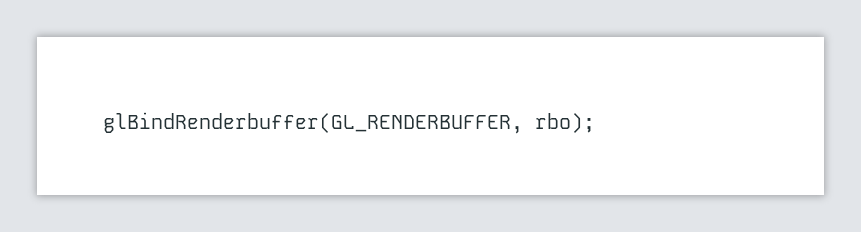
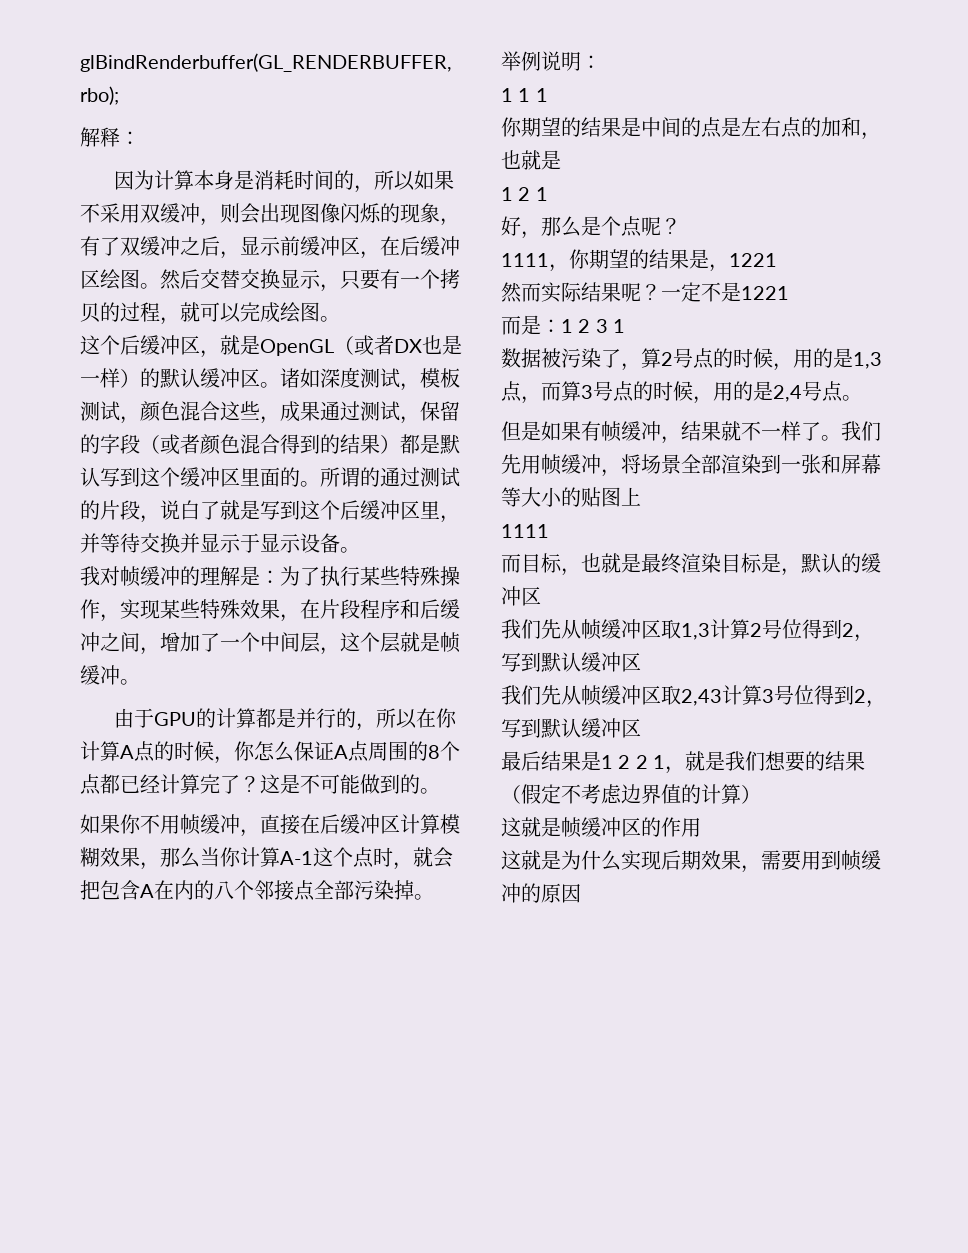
(595, 123) none -> [80,127,140,147] [113,170,454,193] [80,203,460,226] [80,236,460,259] [80,269,460,292] [80,302,340,325] [80,335,462,358] [80,367,460,391] [80,401,460,424] [80,434,460,455] [80,467,460,487] [80,500,460,523] [80,533,360,553] [80,566,460,587] [80,599,460,622] [80,632,461,655] [80,665,140,685] [113,708,457,731] [80,741,460,764] [80,774,440,795] [80,814,460,837] [80,847,453,870] [80,880,434,901] [501,51,601,71] [501,88,548,102] [501,117,881,140] [501,150,561,170] [501,187,548,201] [501,216,681,239] [501,249,777,272] [501,282,789,303] [501,315,626,335] [501,348,882,371] [501,381,862,404] [501,421,881,444] [501,454,881,477] [501,487,641,507] [501,524,549,538] [501,553,881,576] [501,586,541,606] [501,619,874,642] [501,652,641,672] [501,685,886,708] [501,718,641,738] [501,751,866,774] [501,784,761,804] [501,817,701,838] [501,850,881,873] [501,883,581,903] // 解释： // 因为计算本身是消耗时间的，所以如果不采用双缓冲，则会出现图像闪烁的现象，有了双缓冲之后，显示前缓冲区，在后缓冲区绘图。然后交替交换显示，只要有一个拷贝的过程，就可以完成绘图。 // 这个后缓冲区，就是OpenGL（或者DX也是一样）的默认缓冲区。诸如深度测试，模板测试，颜色混合这些，成果通过测试，保留的字段（或者颜色混合得到的结果）都是默认写到这个缓冲区里面的。所谓的通过测试的片段，说白了就是写到这个后缓冲区里，并等待交换并显示于显示设备。 // 我对帧缓冲的理解是：为了执行某些特殊操作，实现某些特殊效果，在片段程序和后缓冲之间，增加了一个中间层，这个层就是帧缓冲。 // 由于GPU的计算都是并行的，所以在你计算A点的时候，你怎么保证A点周围的8个点都已经计算完了？这是不可能做到的。 // 如果你不用帧缓冲，直接在后缓冲区计算模糊效果，那么当你计算A-1这个点时，就会把包含A在内的八个邻接点全部污染掉。 // 举例说明： // 1 1 1 // 你期望的结果是中间的点是左右点的加和，也就是 // 1 2 1 // 好，那么是个点呢？ // 1111，你期望的结果是，1221 // 然而实际结果呢？一定不是1221 // 而是：1 2 3 1 // 数据被污染了，算2号点的时候，用的是1,3点，而算3号点的时候，用的是2,4号点。 // 但是如果有帧缓冲，结果就不一样了。我们先用帧缓冲，将场景全部渲染到一张和屏幕等大小的贴图上 // 1111 // 而目标，也就是最终渲染目标是，默认的缓冲区 // 我们先从帧缓冲区取1,3计算2号位得到2，写到默认缓冲区 // 我们先从帧缓冲区取2,43计算3号位得到2，写到默认缓冲区 // 最后结果是1 2 2 1，就是我们想要的结果（假定不考虑边界值的计算） // 这就是帧缓冲区的作用 // 这就是为什么实现后期效果，需要用到帧缓冲的原因

